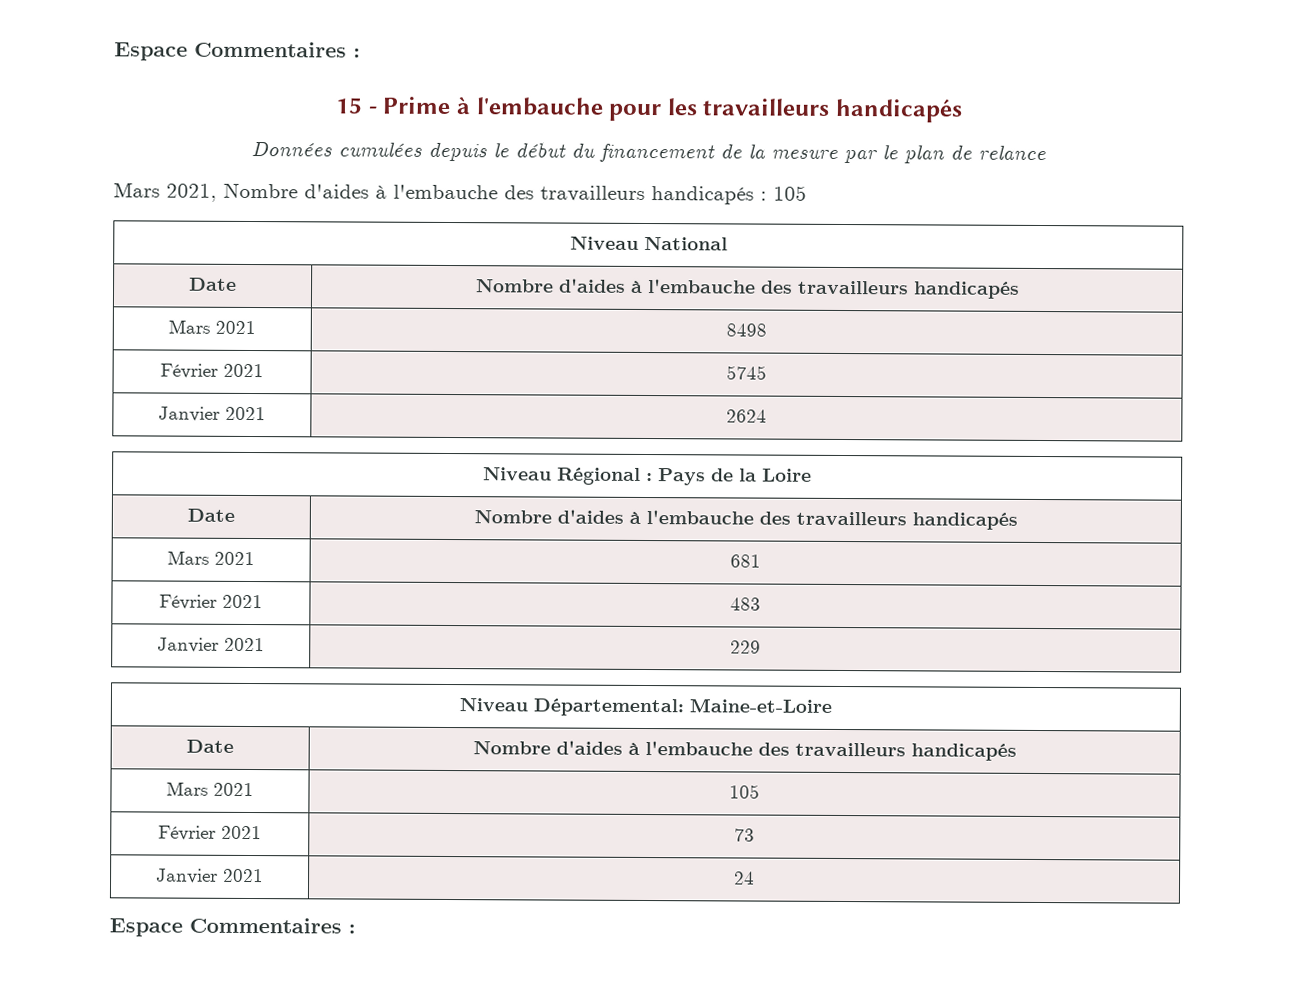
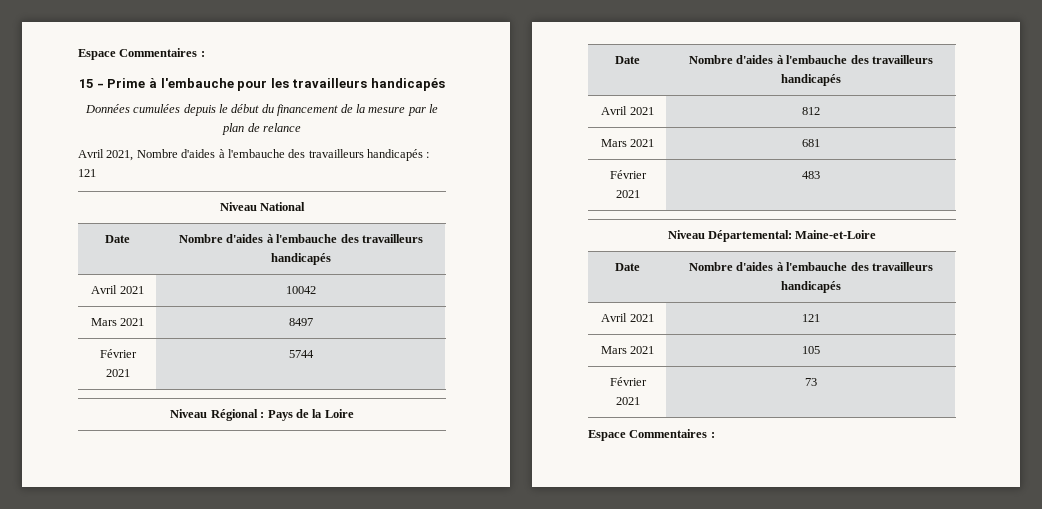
[113,182,160,198] Mars -> [78,149,104,158] Avril
[773,185,807,201] 105 -> [78,169,96,177] 121
[168,319,256,335] [726,323,767,337] [160,363,264,379] [726,365,767,380] [158,406,266,422] [726,409,767,423] // Mars 2021 | 8498 // Février 2021 | 5745 // Janvier 2021 | 2624 -> [91,285,144,294] [286,286,316,294] [90,318,145,326] [289,318,313,326] [99,349,137,358] [105,369,130,377] [289,350,314,358] // Avril 2021 | 10042 // Mars 2021 | 8497 // Février 2021 | 5744
(1018, 521) none -> [601,106,654,115] [802,107,820,115] // Avril 2021 | 812
[157,637,265,653] [730,640,761,654] // Janvier 2021 | 229 -> (820, 175) none
(1017, 752) none -> [601,313,654,322] [802,314,820,322] // Avril 2021 | 121
[156,868,264,884] [734,871,755,885] // Janvier 2021 | 24 -> (817, 382) none

